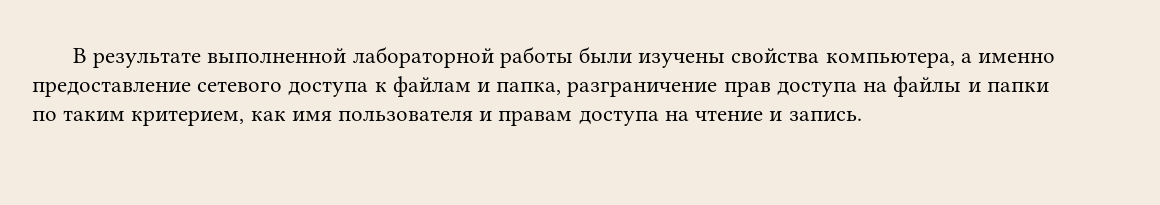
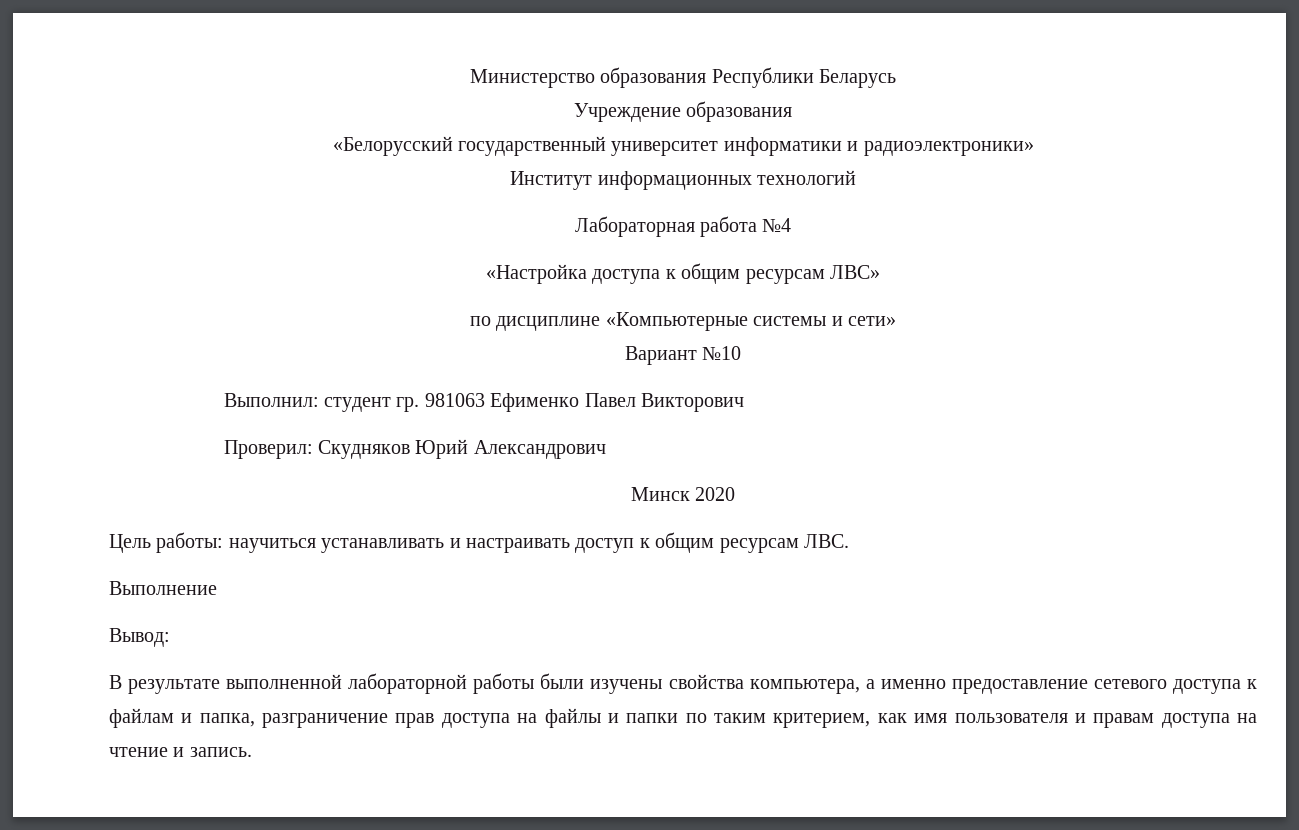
(72, 55) none -> [469,67,897,88] [573,101,793,122] [332,136,1034,156] [510,170,856,190] [574,216,792,237] [486,263,880,284] [470,312,896,331] [624,346,742,365] [223,393,744,412] [223,439,606,459] [630,487,736,501] [109,532,849,553] [109,581,217,595] [109,628,170,647] Министерство образования Республики Беларусь // Учреждение образования // «Белорусский государственный университет информатики и радиоэлектроники» // Институт информационных технологий // Лабораторная работа №4 // «Настройка доступа к общим ресурсам ЛВС» // по дисциплине «Компьютерные системы и сети» // Вариант №10 // Выполнил: студент гр. 981063 Ефименко Павел Викторович // Проверил: Скудняков Юрий Александрович // Минск 2020 // Цель работы: научиться устанавливать и настраивать доступ к общим ресурсам ЛВС. // Выполнение // Вывод: //

